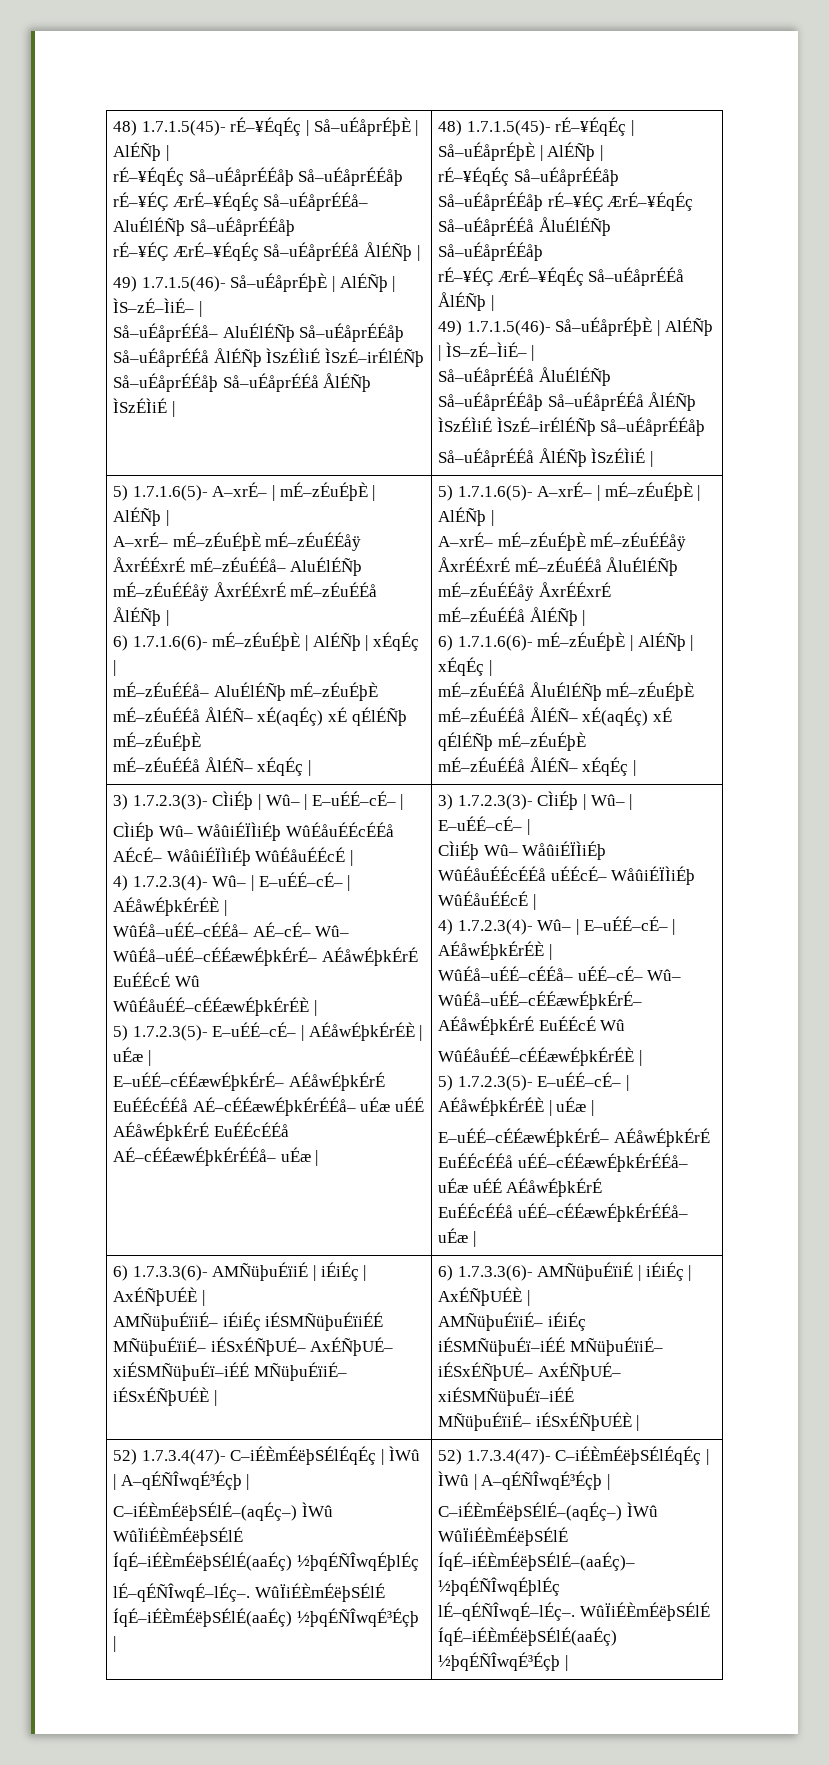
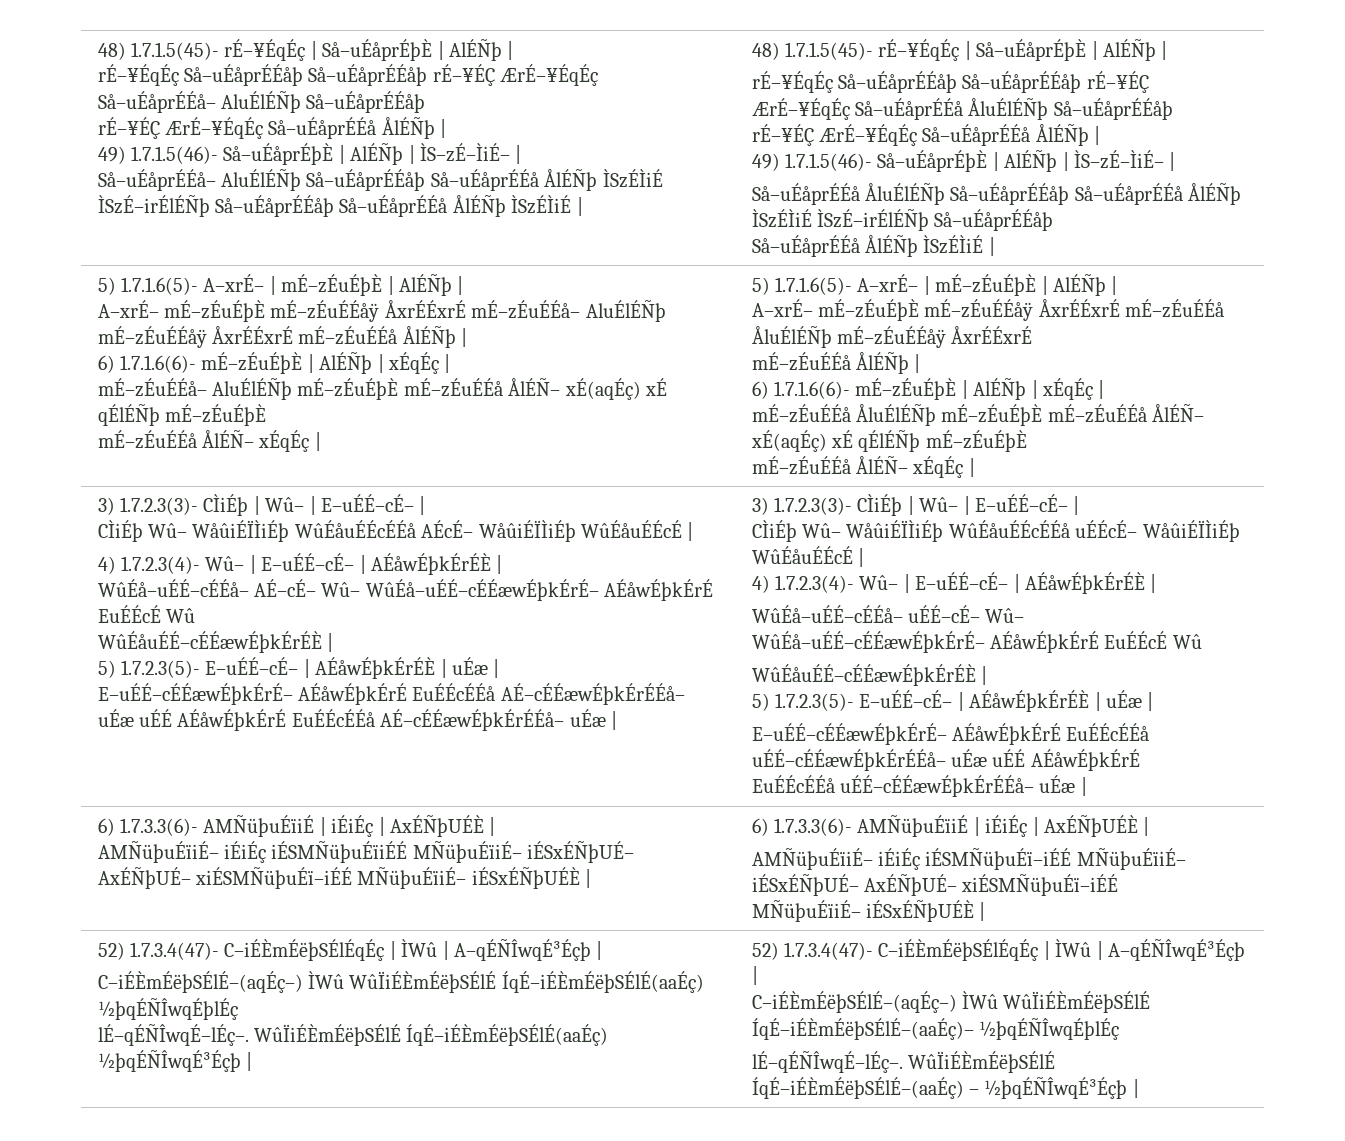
[438,1627,618,1646] ÍqÉ–iÉÈmÉëþSÉlÉ(aaÉç) -> [751,1077,980,1099] ÍqÉ–iÉÈmÉëþSÉlÉ–(aaÉç) –

